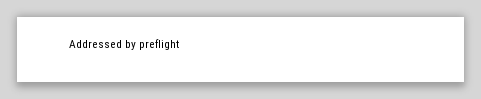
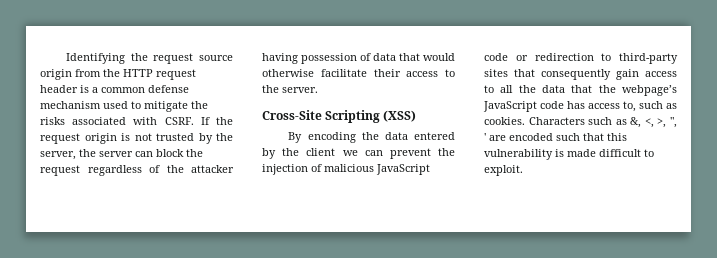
[69,39,180,50] Addressed by preflight -> [66,53,233,64] [40,69,196,80] [40,85,189,93] [40,101,208,112] [40,117,233,125] [40,133,233,144] [40,149,203,160] [40,165,234,176] [262,53,455,64] [262,69,455,77] [262,85,318,93] [262,110,417,123] [288,132,455,143] [262,148,455,159] [262,164,430,175] [484,53,678,64] [484,69,677,80] [484,85,677,96] [483,101,677,112] [484,117,677,128] [484,133,627,141] [484,149,654,160] [484,165,523,176] Identifying the request source origin from the HTTP request header is a common defense mechanism used to mitigate the risks associated with CSRF. If the request origin is not trusted by the server, the server can block the request regardless of the attacker having possession of data that would otherwise facilitate their access to the server. // Cross-Site Scripting (XSS) // By encoding the data entered by the client we can prevent the injection of malicious JavaScript code or redirection to third-party sites that consequently gain access to all the data that the webpage’s JavaScript code has access to, such as cookies. Characters such as &, <, >, ", ' are encoded such that this vulnerability is made difficult to exploit.

